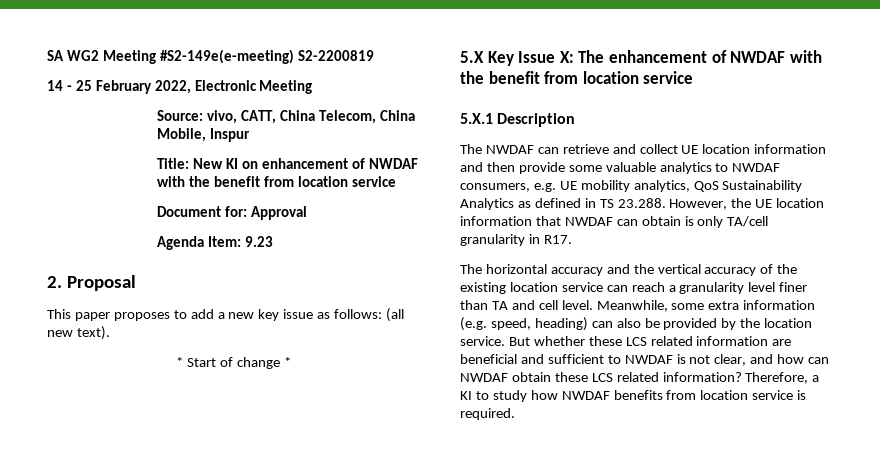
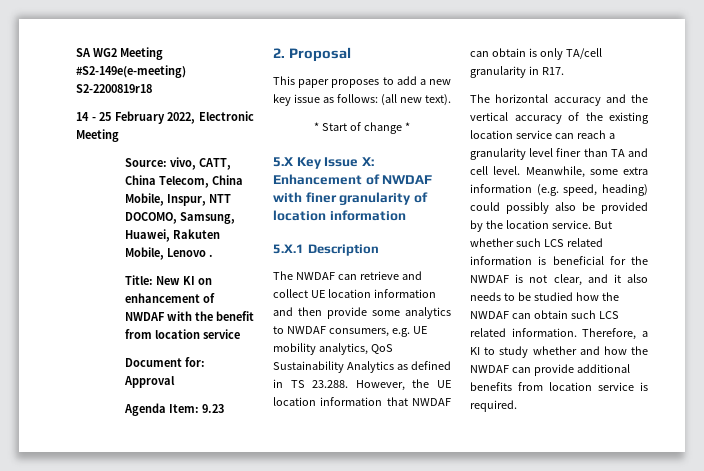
[297,50,374,61] S2-2200819 -> [76,84,152,93] S2-2200819r18
[210,128,251,142] Inspur -> [166,194,231,206] [124,212,235,224] [124,229,220,242] [124,247,213,260] Inspur, NTT DOCOMO, Samsung, Huawei, Rakuten Mobile, Lenovo .
[578,50,822,63] [460,71,694,84] The enhancement of NWDAF with the benefit from location service -> [273,174,433,185] [273,192,428,205] [273,210,406,221] Enhancement of NWDAF with finer granularity of location information
[605,162,656,172] valuable -> (400, 313) none
[591,321,613,328] can -> [470,202,549,214] could possibly
[588,336,622,346] these -> [515,238,541,247] such
[772,339,792,346] [460,354,621,364] are beneficial and sufficient to -> [538,256,648,265] is beneficial for the
[777,354,830,364] [460,372,742,382] how can NWDAF obtain these LCS related information? -> [613,274,648,283] [470,292,619,301] [470,310,619,319] [470,328,577,337] it also needs to be studied how the NWDAF can obtain such LCS related information.
[530,390,610,400] how NWDAF -> [532,346,648,355] [470,364,630,376] whether and how the NWDAF can provide additional

